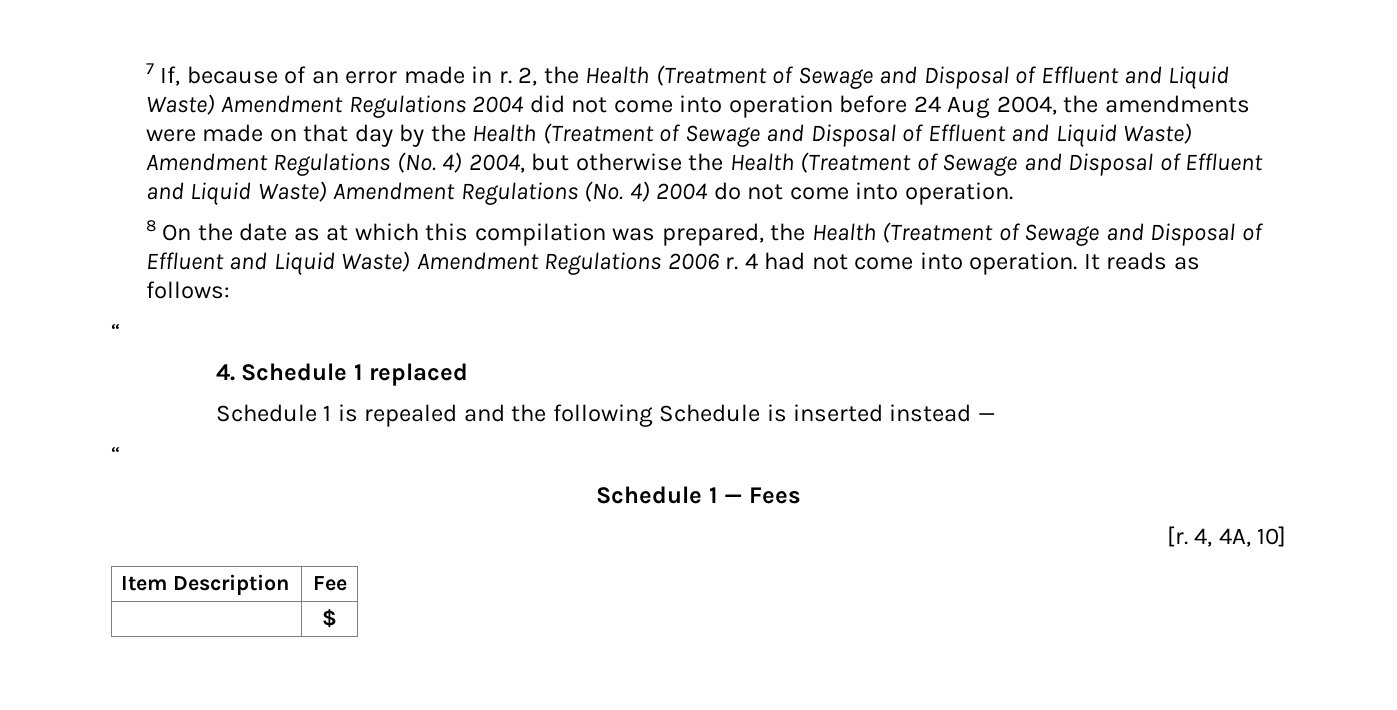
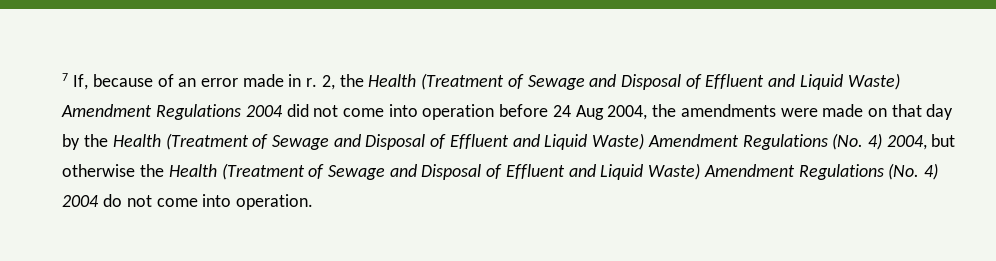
[145,220,1264,246] [145,251,1200,275] [145,281,230,299] [111,323,121,339] [215,363,469,386] [215,404,995,427] [111,446,121,462] [596,486,801,504] [1166,526,1286,547] [121,574,290,596] [312,576,347,591] [322,609,337,628] // 8 On the date as at which this compilation was prepared, the Health (Treatment of Sewage and Disposal of Effluent and Liquid Waste) Amendment Regulations 2006 r. 4 had not come into operation. It reads as follows: // “ // 4. Schedule 1 replaced // Schedule 1 is repealed and the following Schedule is inserted instead — // “ // Schedule 1 — Fees // [r. 4, 4A, 10] // Item Description | Fee // | $ -> (314, 202) none

